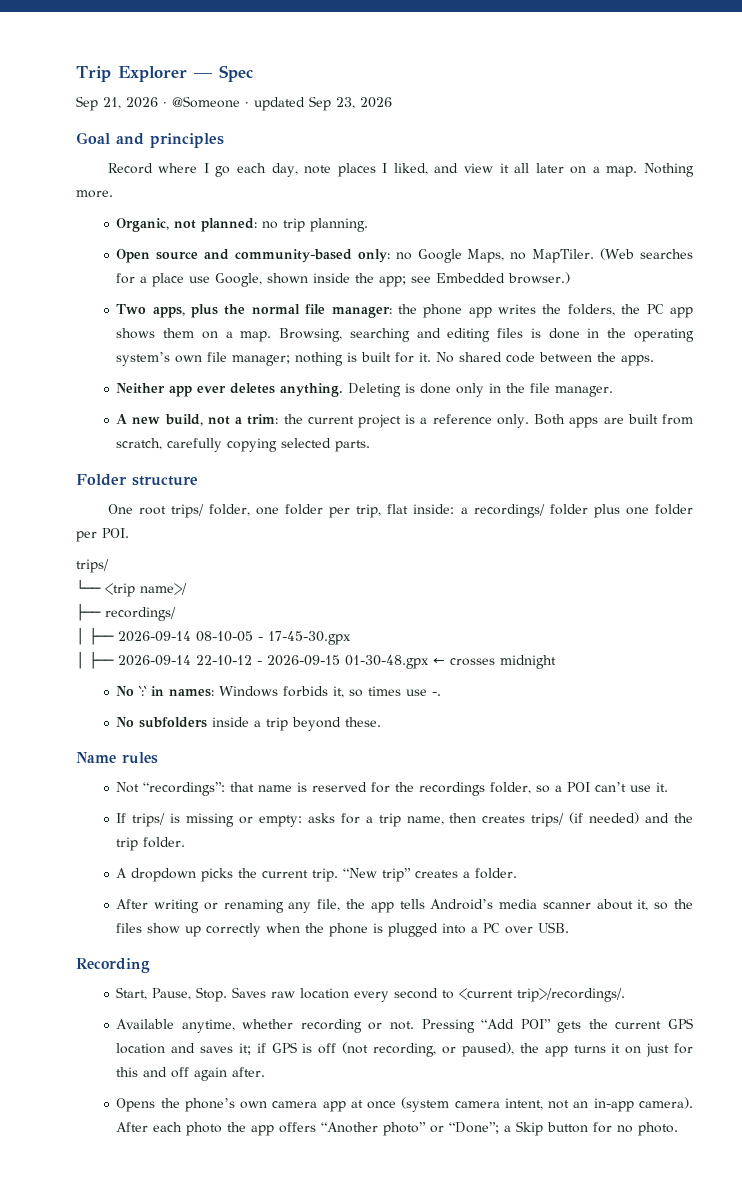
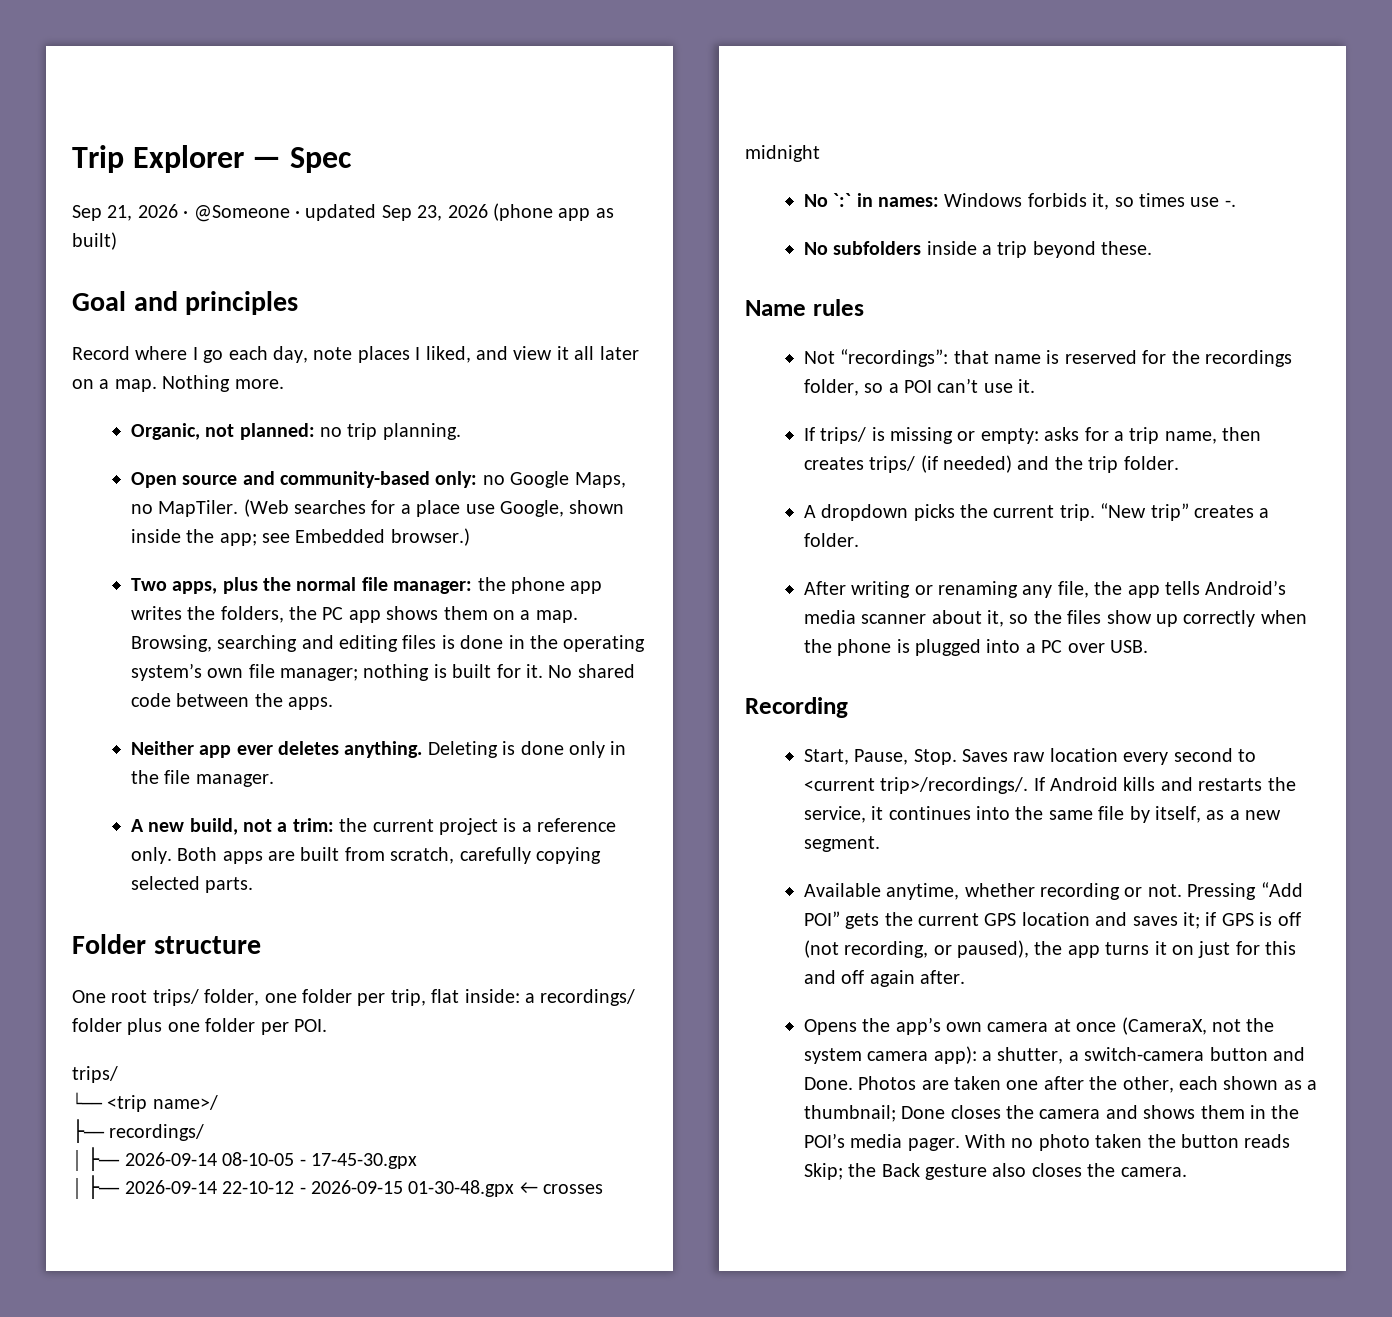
(392, 102) none -> [492,203,614,221] [72,232,117,250] (phone app as built)
(626, 995) none -> [1033,777,1296,791] [803,806,1282,823] [803,836,880,852] If Android kills and restarts the service, it continues into the same file by itself, as a new segment.
[184,1098,235,1112] phone’s -> [895,1017,941,1035] app’s
[322,1101,346,1112] app -> (1049, 1027) none
[401,1097,693,1112] [116,1121,679,1136] (system camera intent, not an in-app camera). After each photo the app offers “Another photo” or “Done”; a Skip button for no photo. -> [1121,1017,1275,1035] [803,1046,1306,1064] [803,1076,1318,1093] [803,1105,1300,1122] [803,1133,1291,1151] [803,1163,1187,1180] (CameraX, not the system camera app): a shutter, a switch-camera button and Done. Photos are taken one after the other, each shown as a thumbnail; Done closes the camera and shows them in the POI’s media pager. With no photo taken the button reads Skip; the Back gesture also closes the camera.

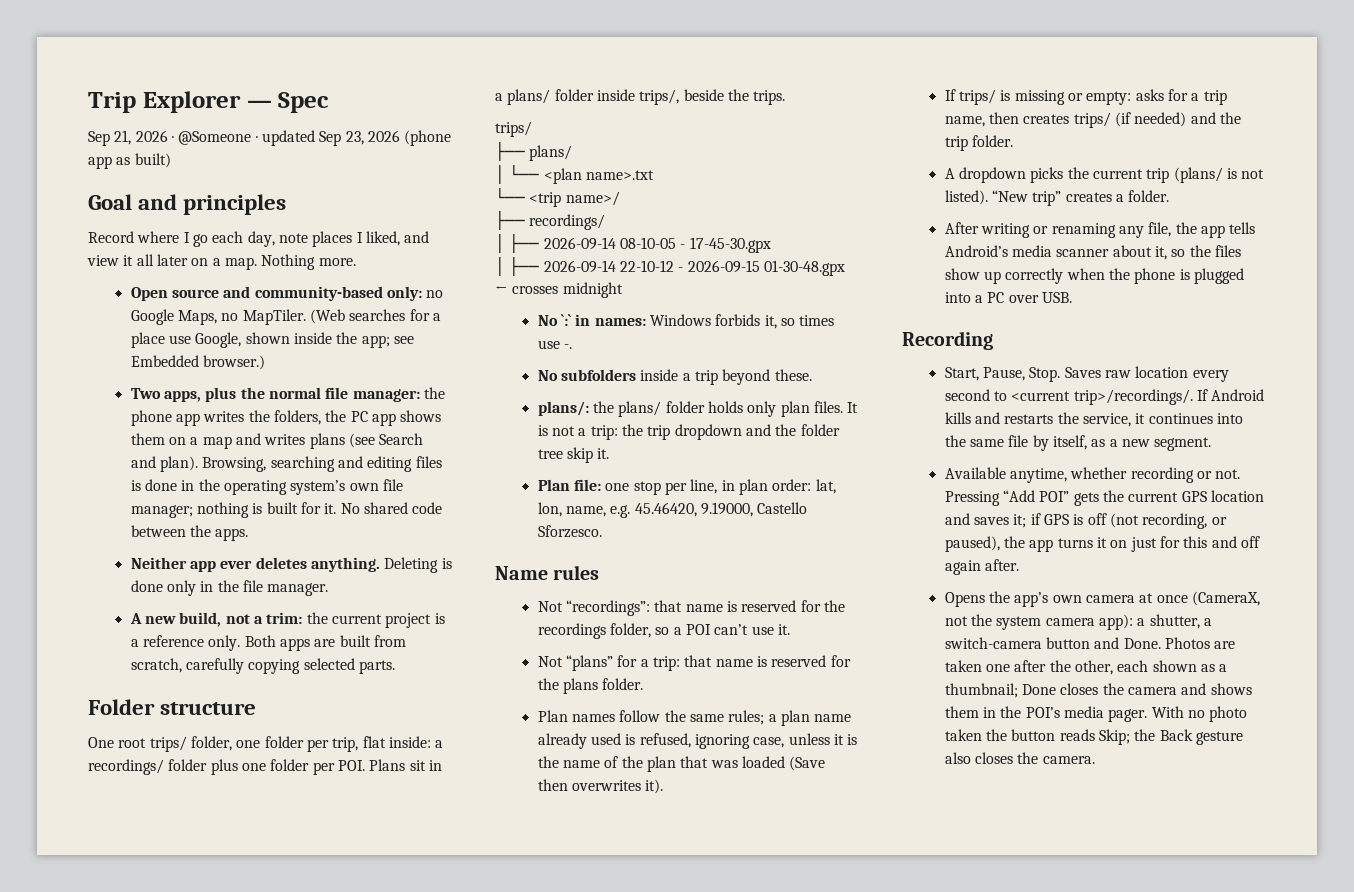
[130,423,461,440] // Organic, not planned: no trip planning. -> (356, 262) none
[535,610,578,623] map. -> [202,433,424,449] [130,456,199,472] map and writes plans (see Search and plan).
[72,1066,118,1083] // trips/ -> [369,759,442,771] [495,89,786,105] [495,121,532,137] [495,141,573,161] [495,164,654,184] Plans sit in a plans/ folder inside trips/, beside the trips. // trips/ // ├── plans/ // │ └── <plan name>.txt
(1153, 248) none -> [537,401,859,417] [537,424,840,440] [537,447,610,463] [537,479,836,495] [537,502,808,518] [537,525,602,538] // plans/: the plans/ folder holds only plan files. It is not a trip: the trip dropdown and the folder tree skip it. // Plan file: one stop per line, in plan order: lat, lon, name, e.g. 45.46420, 9.19000, Castello Sforzesco.
(1036, 386) none -> [537,655,851,671] [537,678,644,694] [537,710,852,726] [537,733,858,749] [537,756,826,772] [537,779,664,794] // Not “plans” for a trip: that name is reserved for the plans folder. // Plan names follow the same rules; a plan name already used is refused, ignoring case, unless it is the name of the plan that was loaded (Save then overwrites it).
[1059,504,1095,521] trip. -> [1146,167,1265,183] [944,190,988,205] trip (plans/ is not listed).

